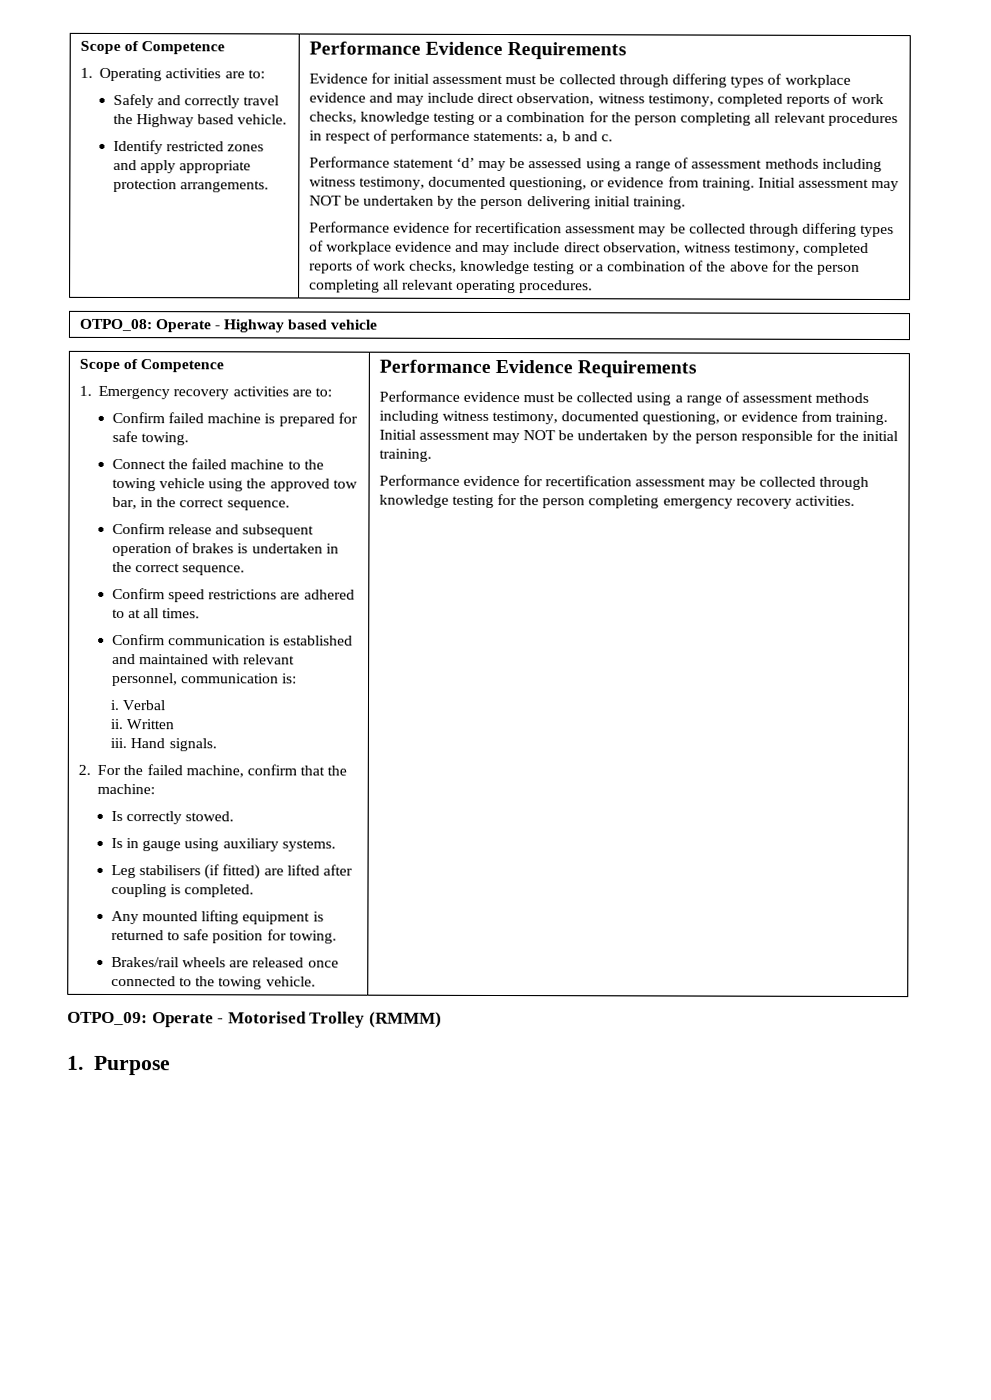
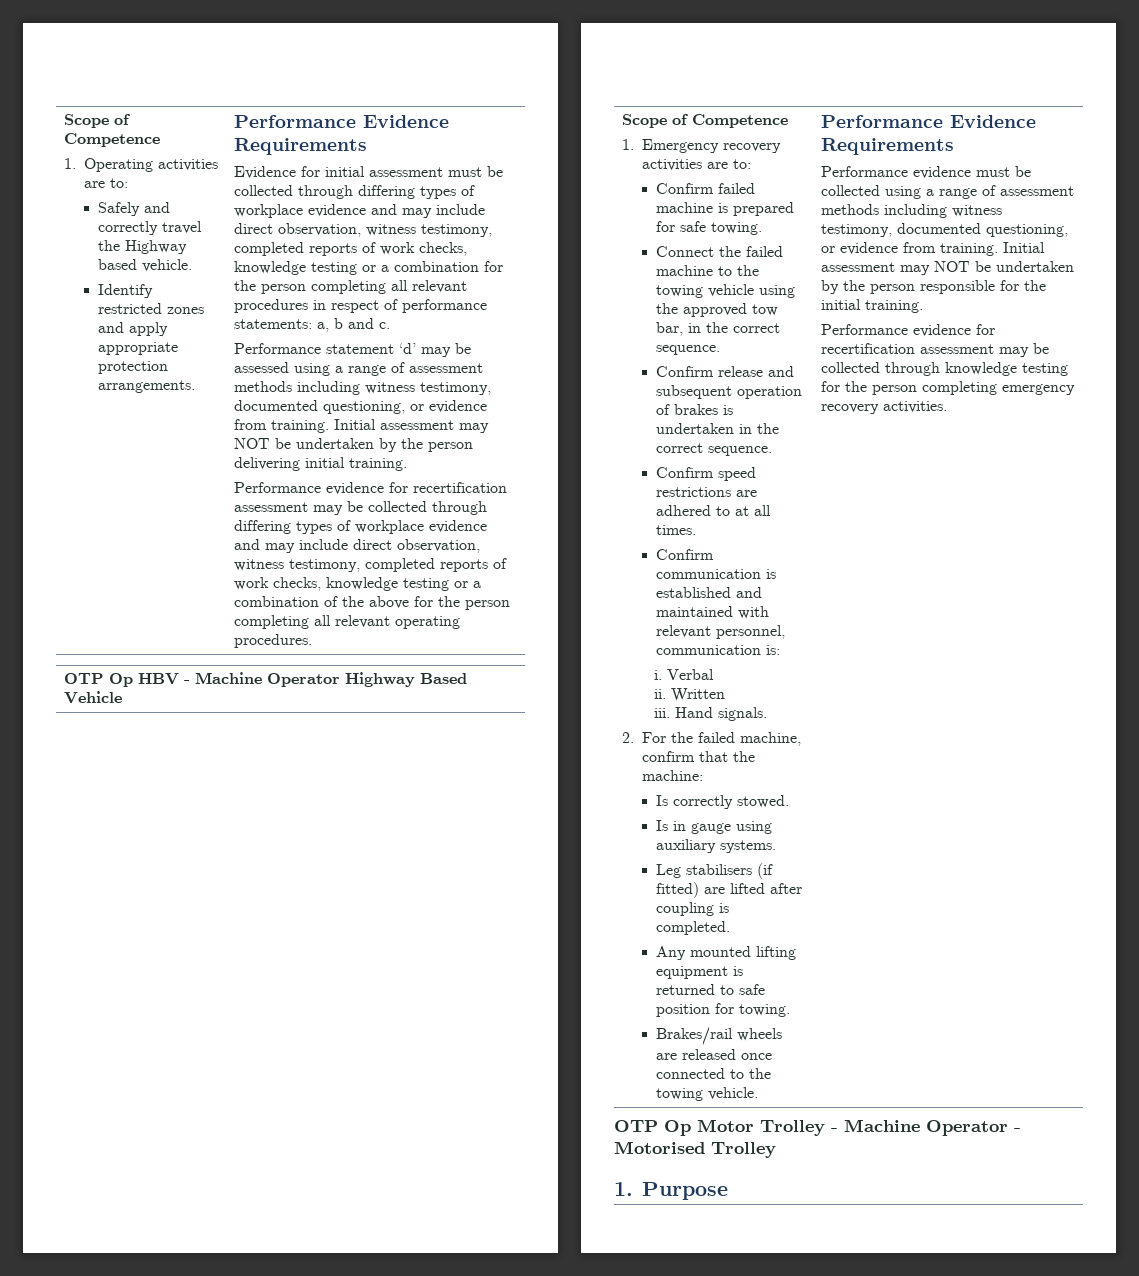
[78,318,378,333] OTPO_08: Operate - Highway based vehicle -> [64,672,468,687] [64,691,123,704] OTP Op HBV - Machine Operator Highway Based Vehicle
[67,1011,214,1028] OTPO_09: Operate -> [614,1119,1008,1136] OTP Op Motor Trolley - Machine Operator
[368,1011,442,1028] (RMMM) -> (776, 1150) none

